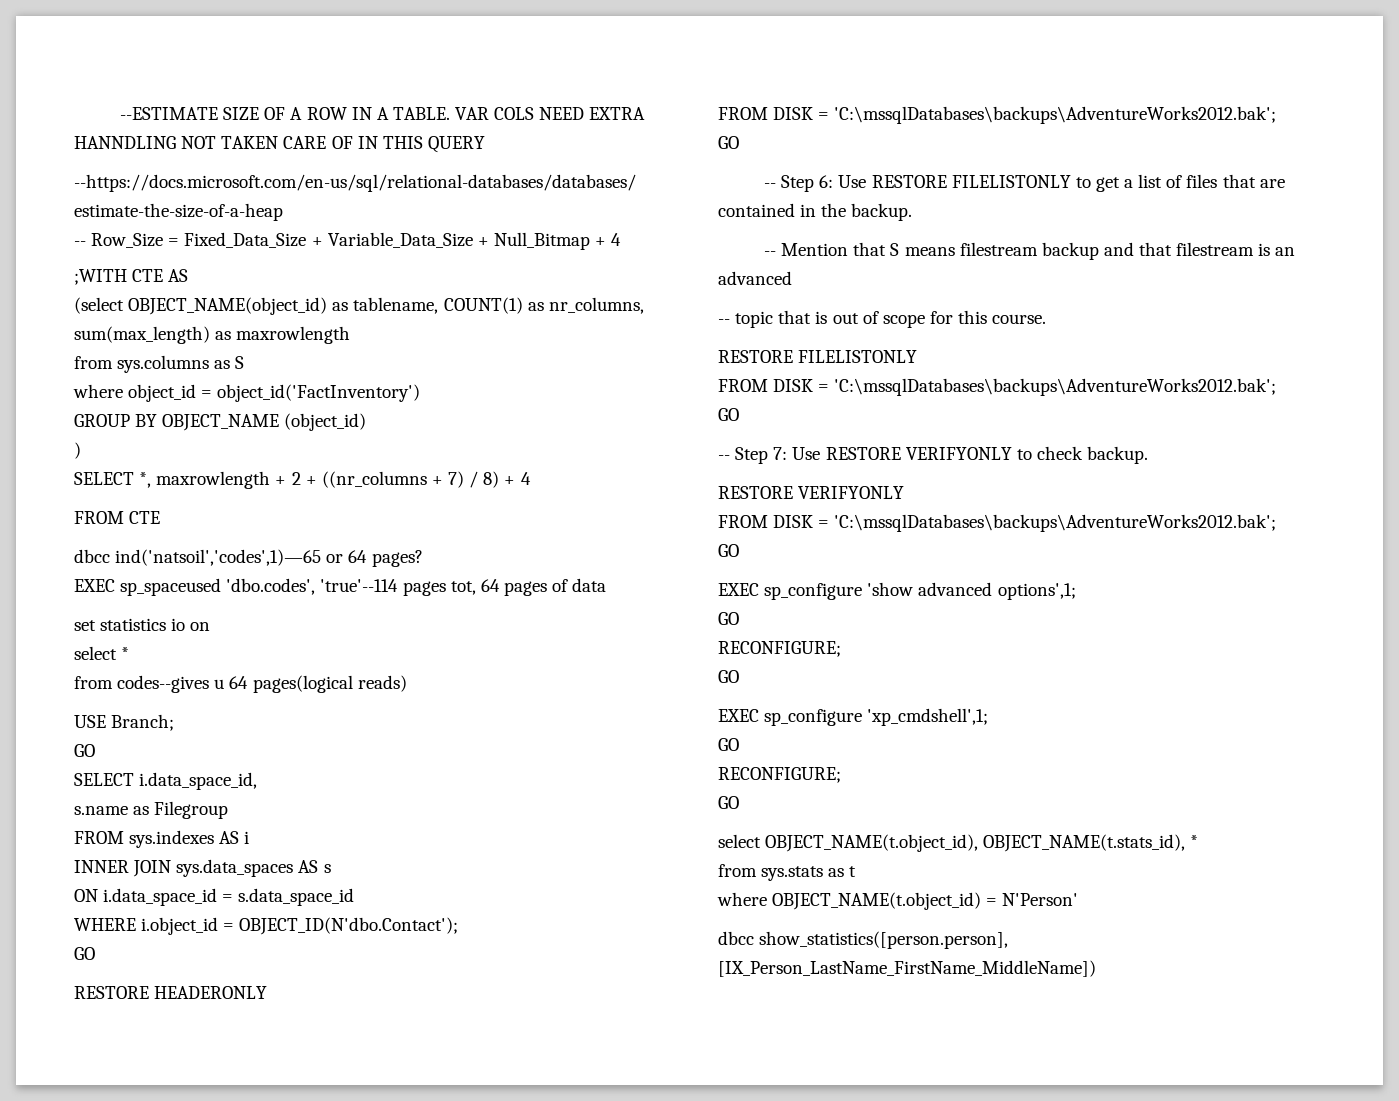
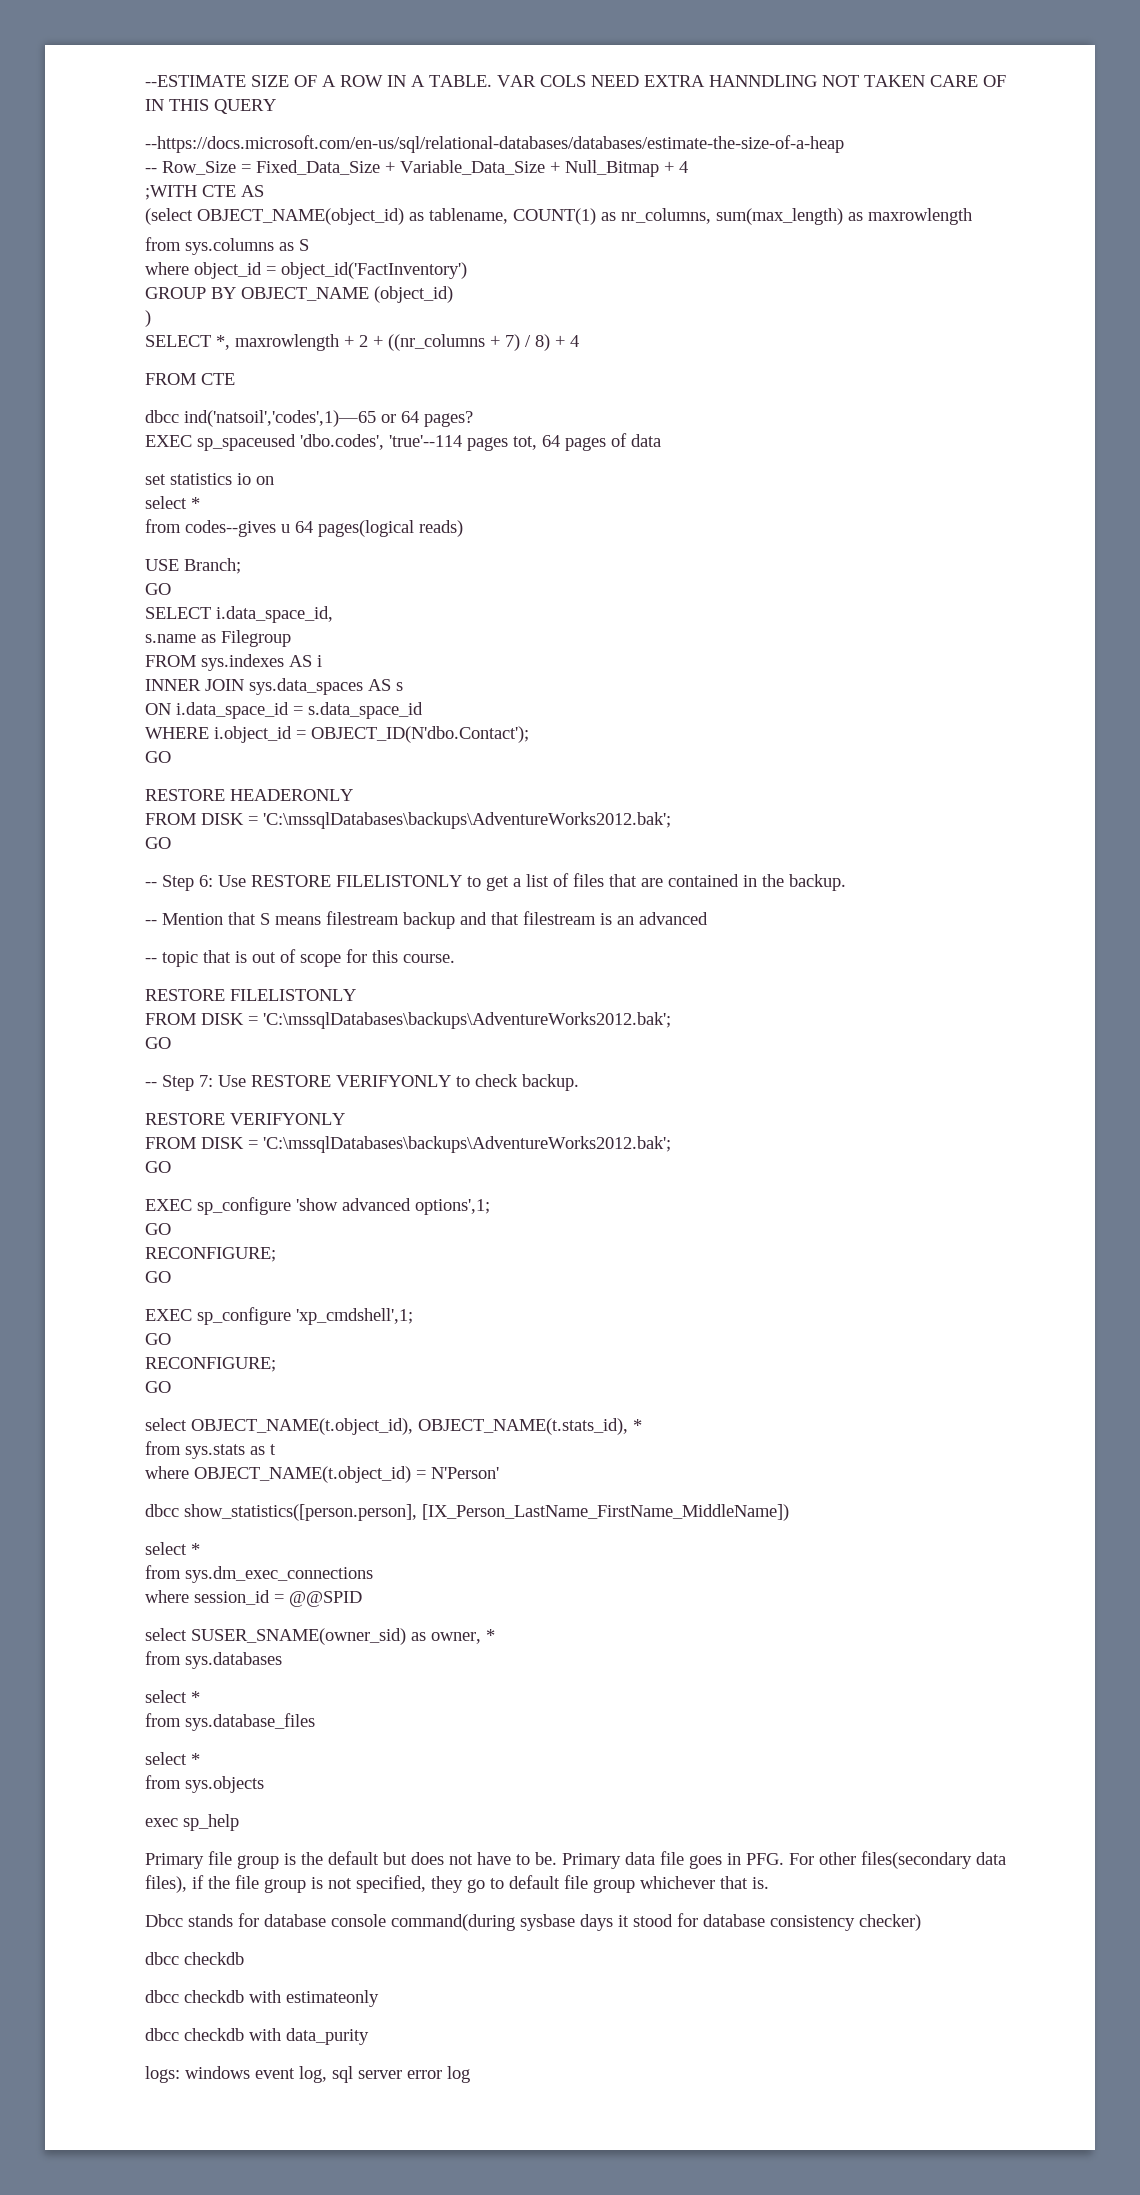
(1096, 968) none -> [145,1542,200,1555] [145,1565,373,1583] [145,1590,362,1607] [145,1628,495,1645] [145,1651,282,1669] [145,1690,200,1703] [145,1713,315,1731] [145,1752,200,1765] [145,1775,264,1793] [145,1814,239,1831] [145,1851,1006,1869] [145,1875,769,1893] [145,1913,921,1931] [145,1952,244,1965] [145,1990,379,2007] [145,2028,369,2045] [145,2066,470,2083] // select * // from sys.dm_exec_connections // where session_id = @@SPID // select SUSER_SNAME(owner_sid) as owner, * // from sys.databases // select * // from sys.database_files // select * // from sys.objects // exec sp_help // Primary file group is the default but does not have to be. Primary data file goes in PFG. For other files(secondary data files), if the file group is not specified, they go to default file group whichever that is. // Dbcc stands for database console command(during sysbase days it stood for database consistency checker) // dbcc checkdb // dbcc checkdb with estimateonly // dbcc checkdb with data_purity // logs: windows event log, sql server error log

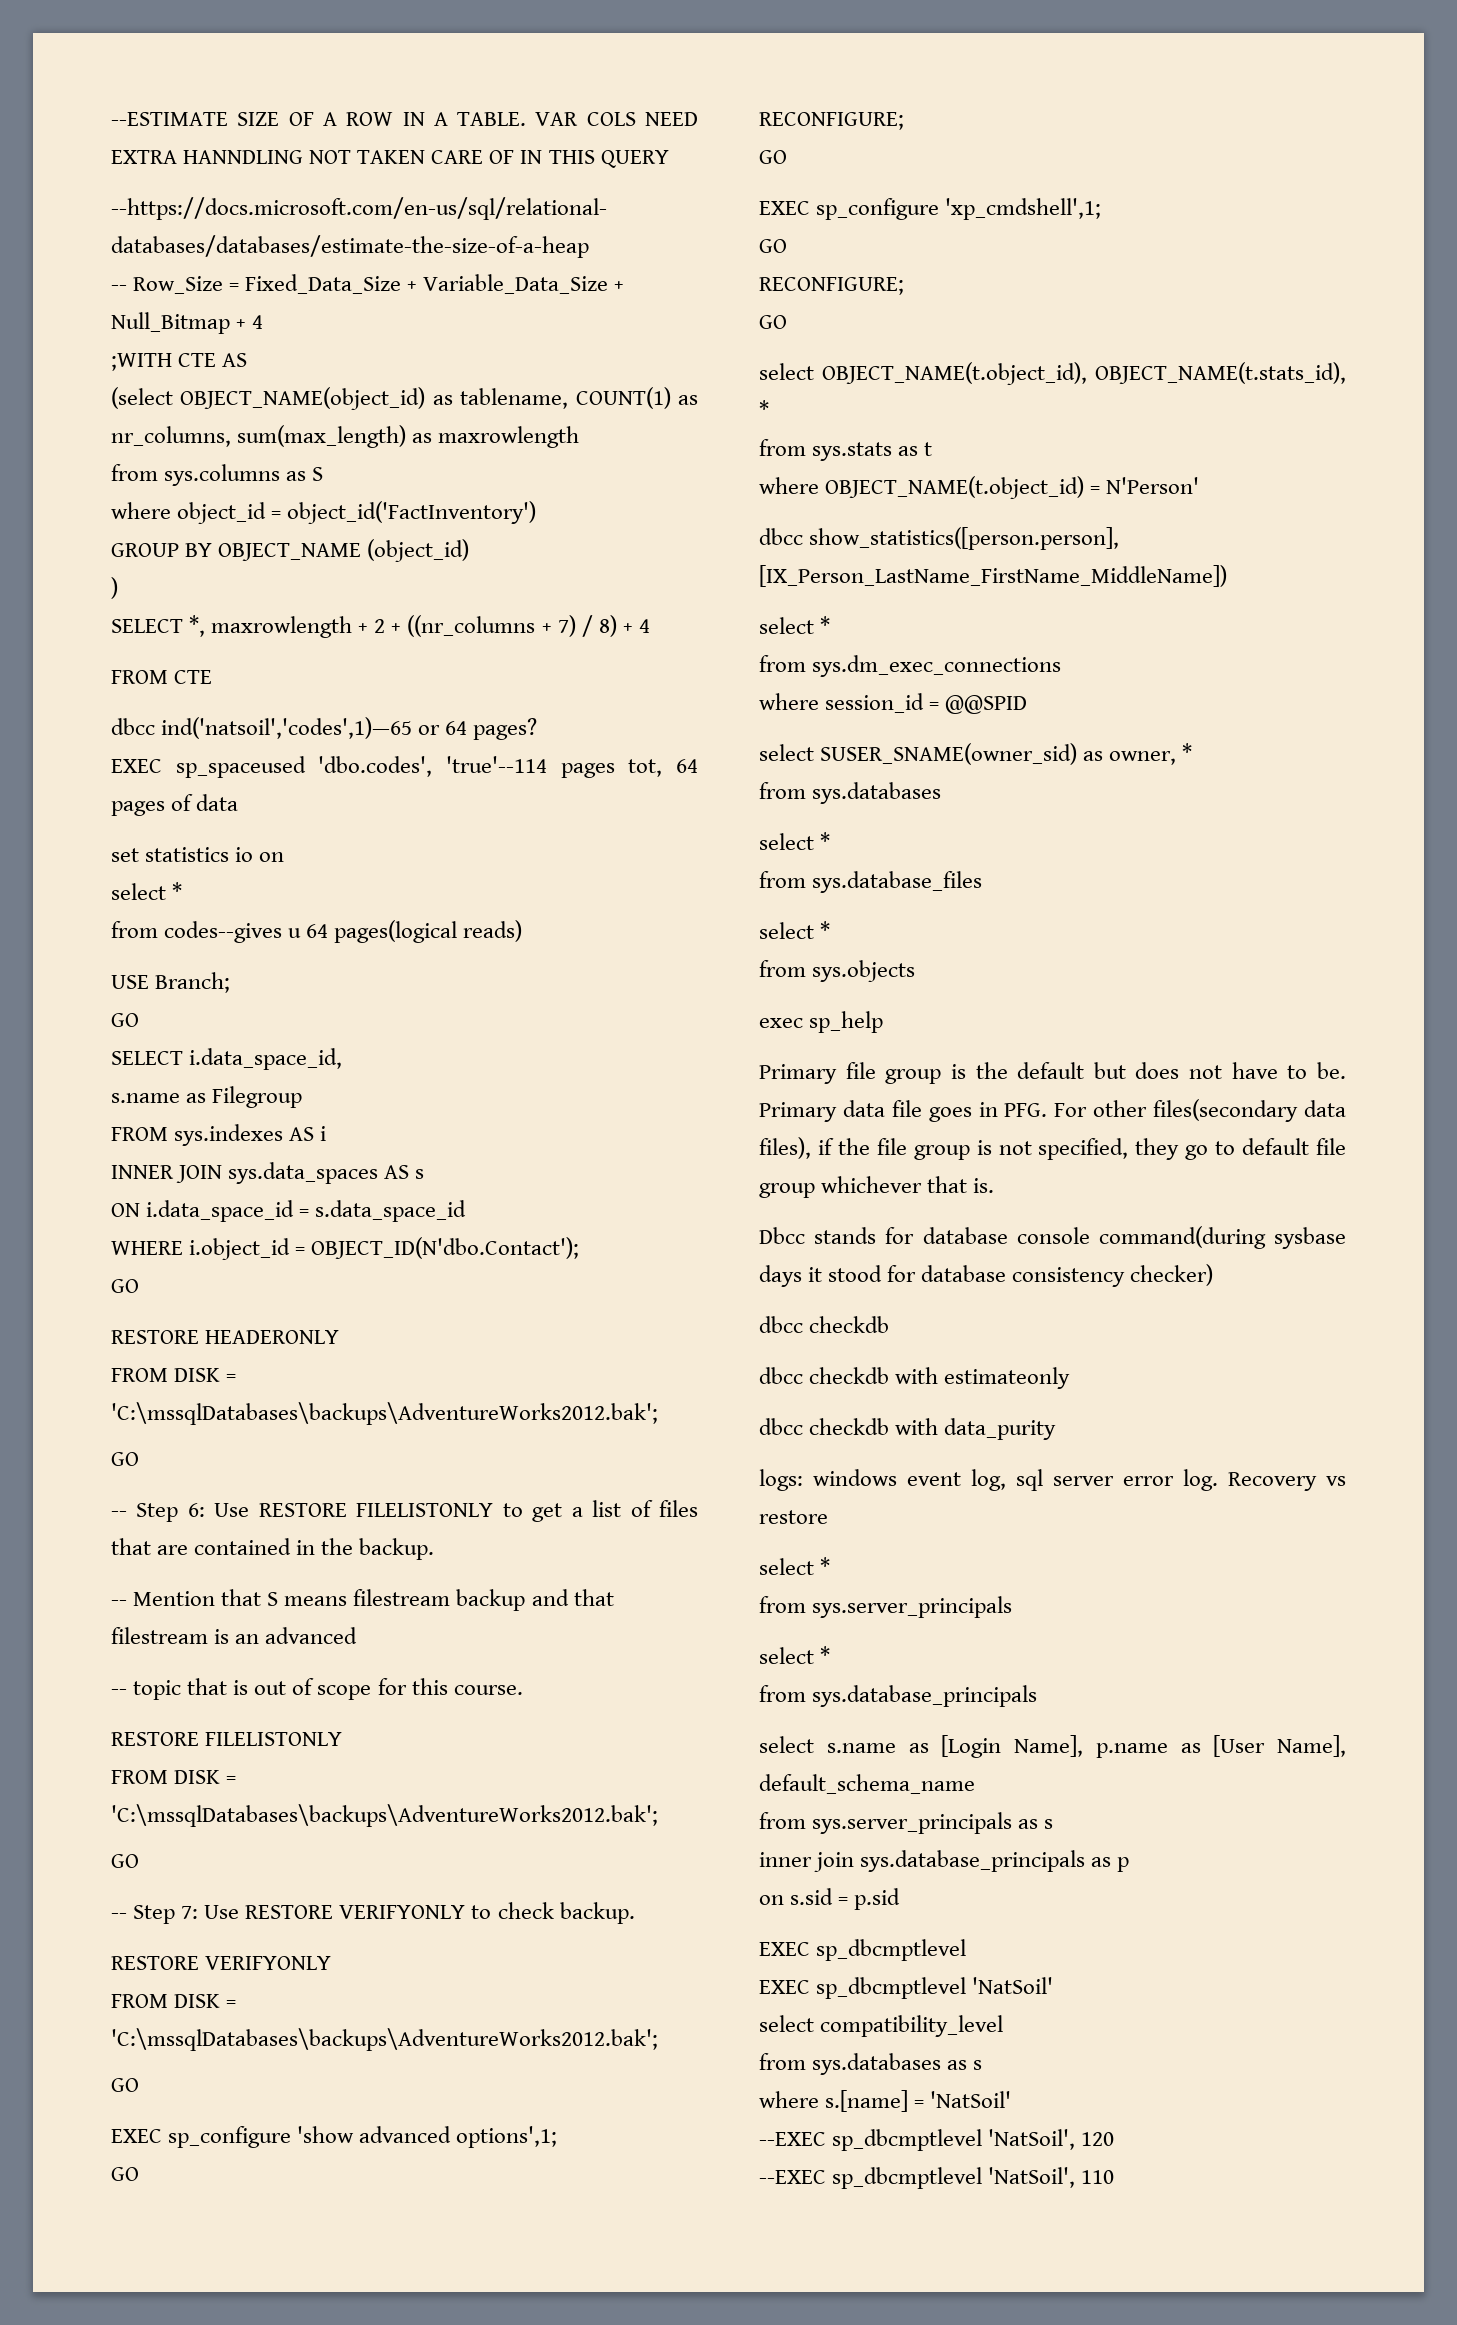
[447,2066,470,2083] log -> [1183,1469,1346,1491] [759,1510,828,1524] [759,1557,831,1575] [759,1596,1013,1618] [759,1646,831,1664] [759,1685,1038,1707] [759,1735,1346,1758] [759,1774,975,1794] [759,1812,1054,1834] [759,1850,1130,1872] [759,1888,901,1910] [759,1939,967,1961] [759,1977,1054,1999] [759,2015,1004,2037] [759,2053,983,2075] [759,2090,1012,2112] [759,2129,1115,2151] [759,2167,1115,2189] log. Recovery vs restore // select * // from sys.server_principals // select * // from sys.database_principals // select s.name as [Login Name], p.name as [User Name], default_schema_name // from sys.server_principals as s // inner join sys.database_principals as p // on s.sid = p.sid // EXEC sp_dbcmptlevel // EXEC sp_dbcmptlevel 'NatSoil' // select compatibility_level // from sys.databases as s // where s.[name] = 'NatSoil' // --EXEC sp_dbcmptlevel 'NatSoil', 120 // --EXEC sp_dbcmptlevel 'NatSoil', 110

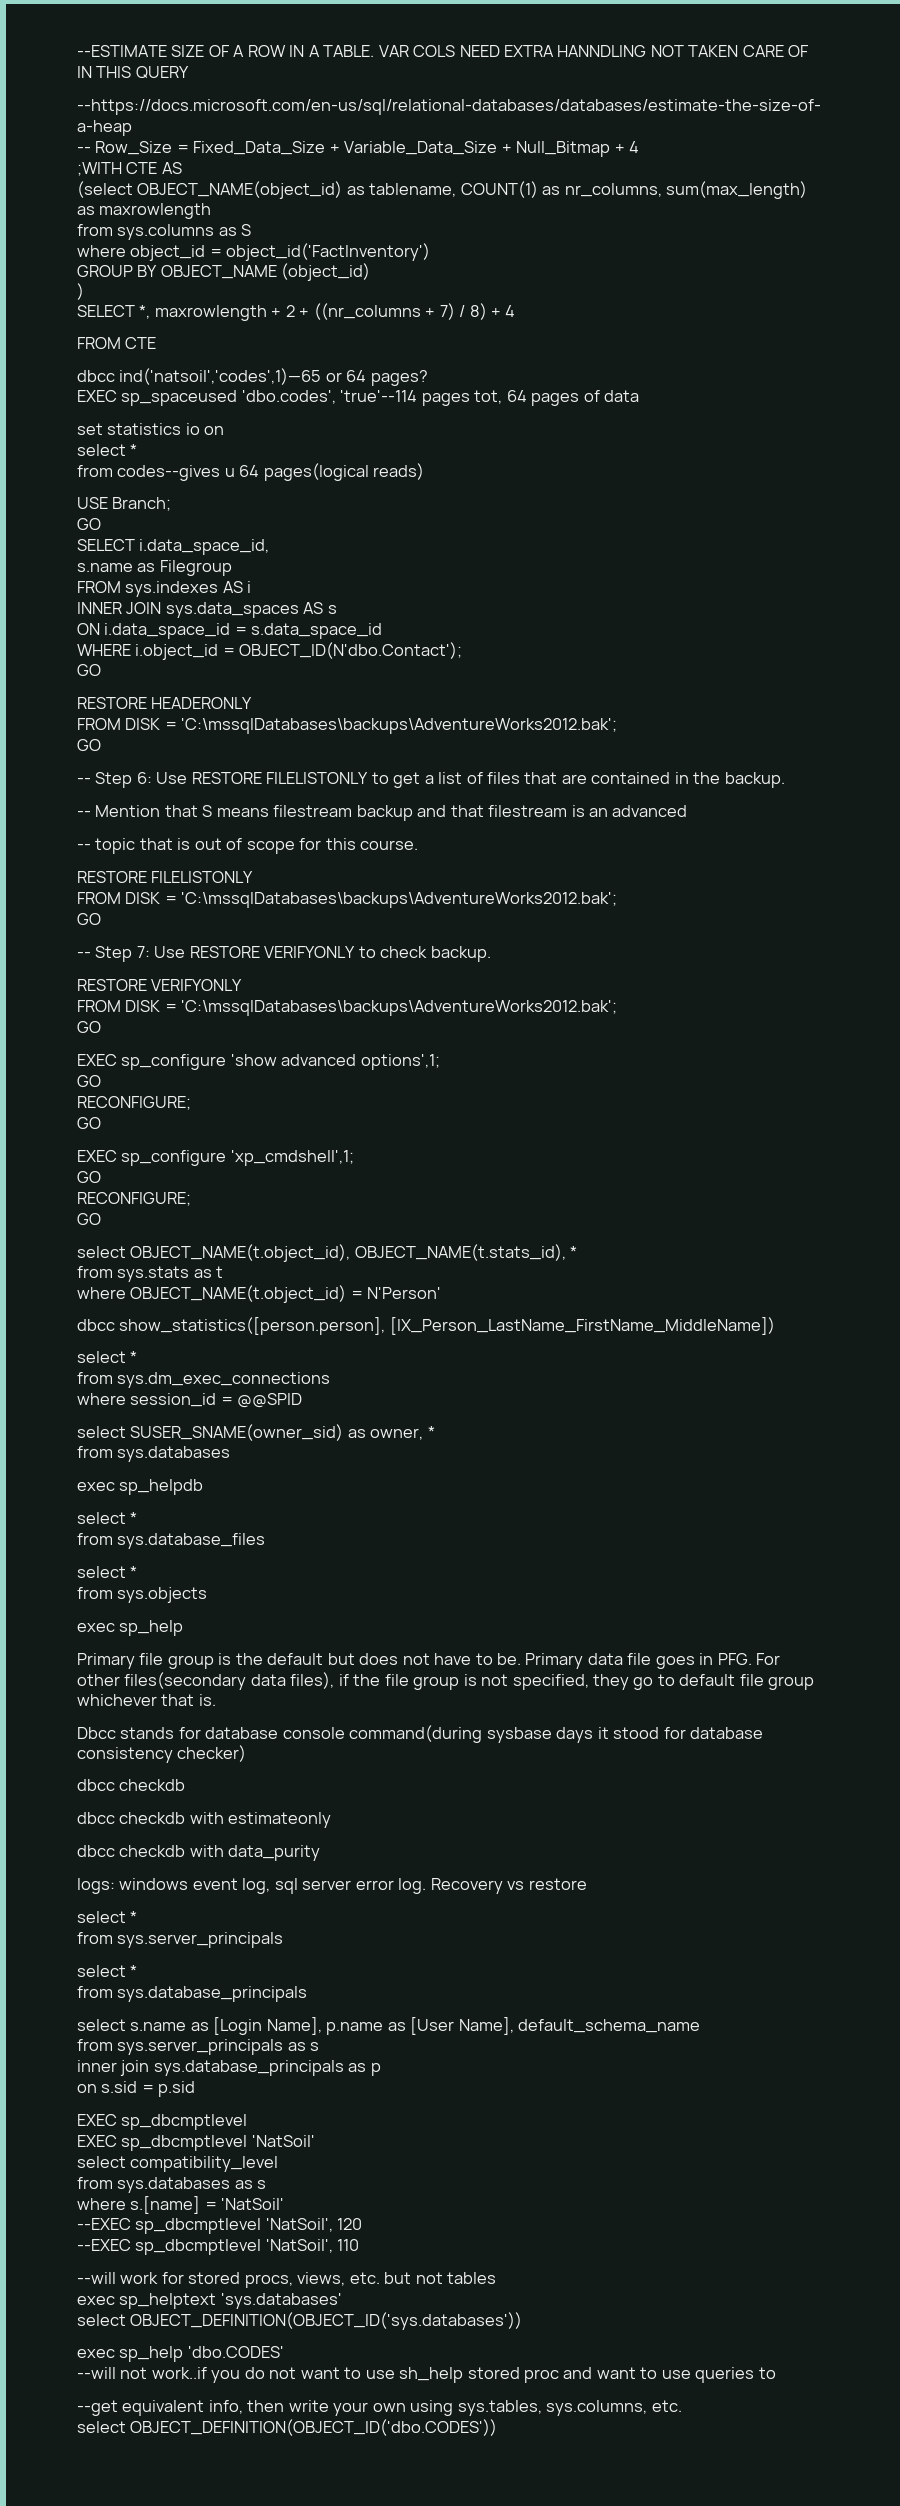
(942, 793) none -> [77,1479,204,1495] // exec sp_helpdb
(1115, 2177) none -> [77,2272,497,2288] [77,2293,342,2309] [77,2312,523,2330] [77,2346,284,2362] [77,2367,776,2383] [77,2400,682,2416] [77,2419,498,2436] // --will work for stored procs, views, etc. but not tables // exec sp_helptext 'sys.databases' // select OBJECT_DEFINITION(OBJECT_ID('sys.databases')) // exec sp_help 'dbo.CODES' // --will not work..if you do not want to use sh_help stored proc and want to use queries to // --get equivalent info, then write your own using sys.tables, sys.columns, etc. // select OBJECT_DEFINITION(OBJECT_ID('dbo.CODES'))

